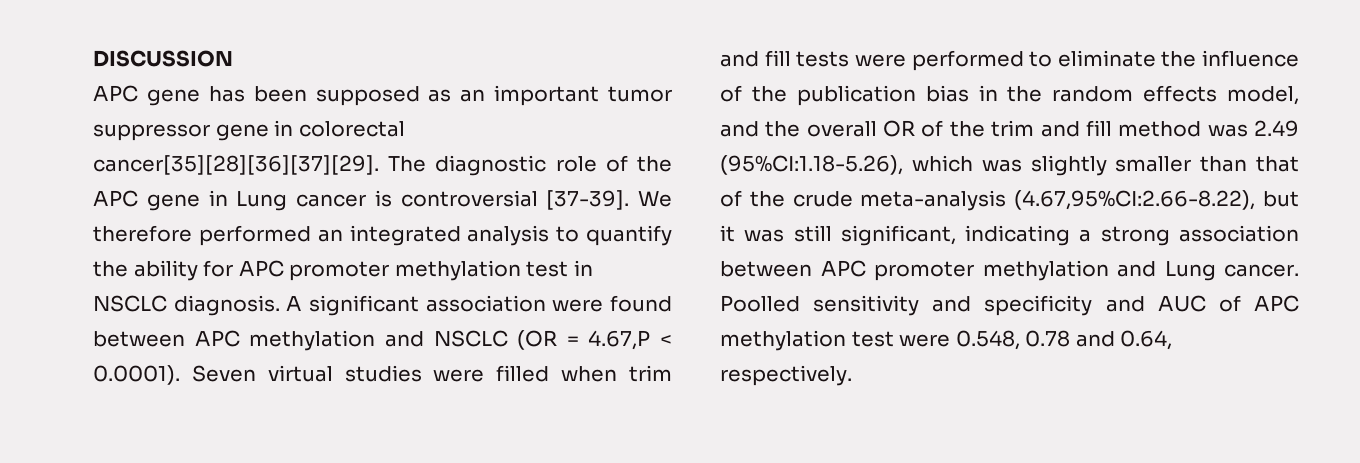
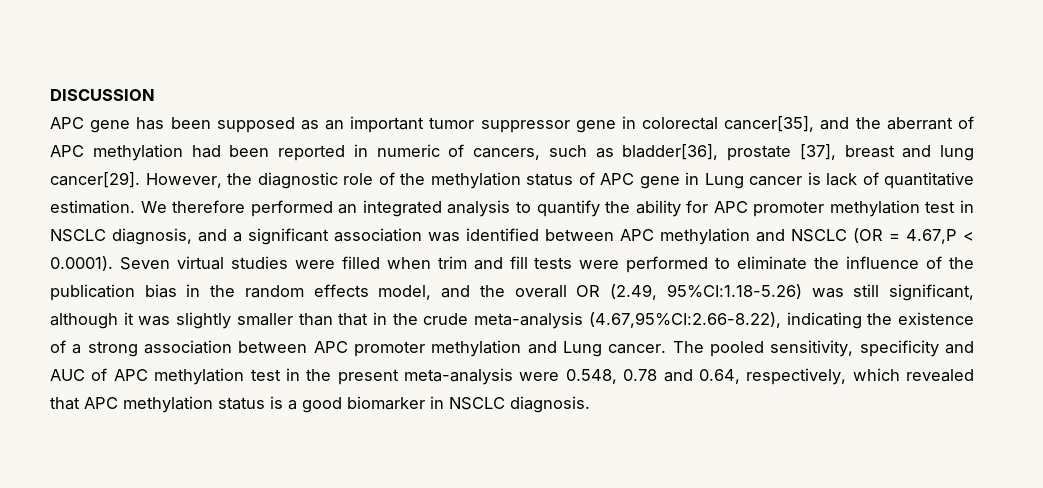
[93,155,427,175] cancer[35][28][36][37][29]. The -> [724,116,974,132] [50,144,974,161] [50,172,252,188] cancer[35], and the aberrant of APC methylation had been reported in numeric of cancers, such as bladder[36], prostate [37], breast and lung cancer[29]. However, the
(672, 164) none -> [430,172,595,189] methylation status of
[400,190,630,210] controversial [37-39]. -> [826,172,974,189] [50,200,135,214] lack of quantitative estimation.
[173,295,672,316] diagnosis. A significant association were found -> [112,228,539,245] diagnosis, and a significant association was identified
[921,120,1299,137] [720,155,973,175] of the trim and fill method was 2.49 (95%CI:1.18-5.26), which -> [610,284,975,301] [50,312,134,329] (2.49, 95%CI:1.18-5.26) was still significant, although it
[720,190,742,207] of -> [373,312,387,325] in
[1263,191,1299,207] [720,225,1071,246] but it was still significant, indicating -> [786,312,974,329] [50,340,66,353] indicating the existence of
[720,295,972,316] Poolled sensitivity and -> [672,340,854,357] The pooled sensitivity,
(894, 339) none -> [285,368,513,385] in the present meta-analysis
[720,365,852,386] respectively. -> [746,368,974,385] [50,396,590,413] respectively, which revealed that APC methylation status is a good biomarker in NSCLC diagnosis.

